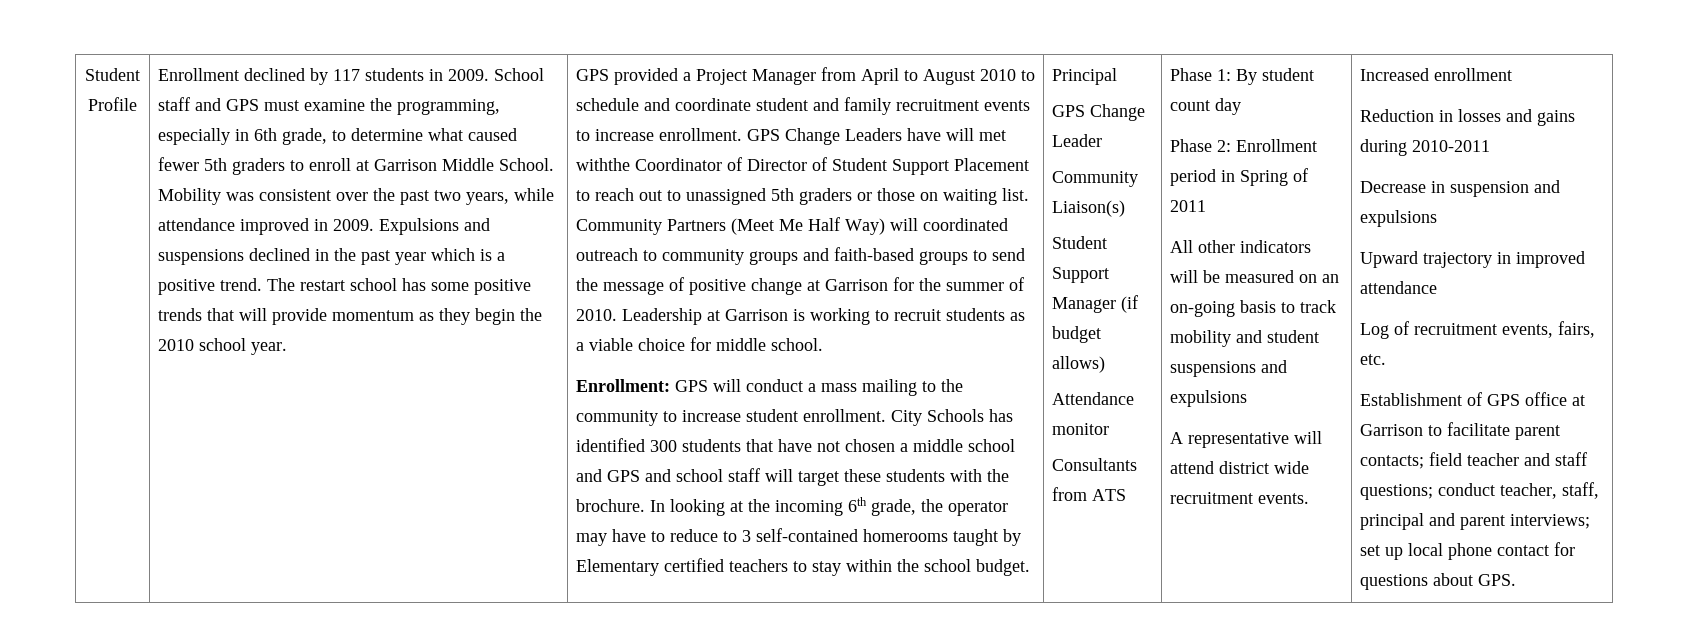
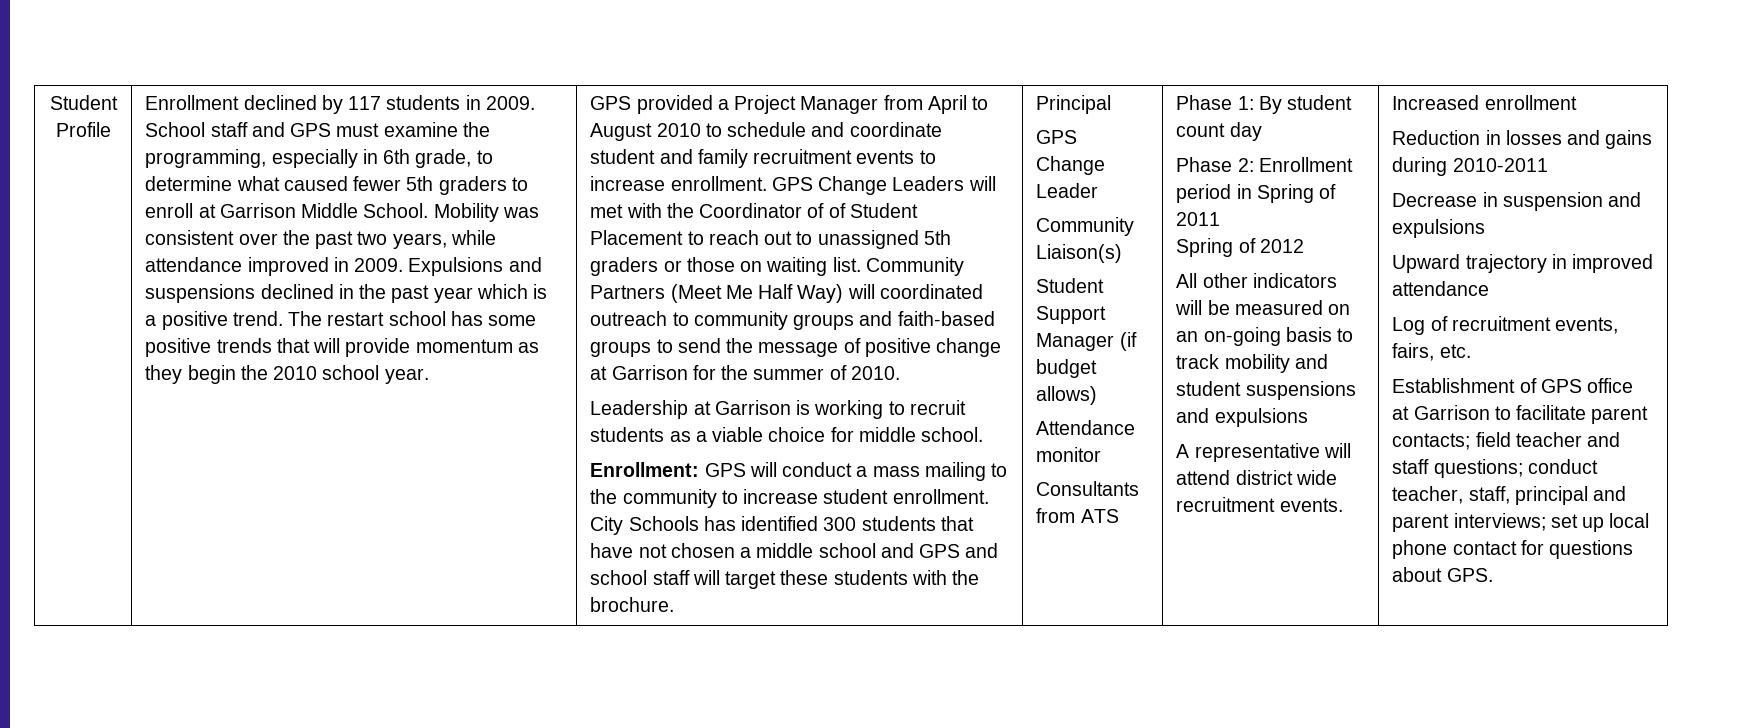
[906,128,941,141] have -> (965, 183) none
[575,158,630,171] withthe -> [626,203,694,218] with the
[746,159,807,171] Director -> (825, 210) none
[891,159,949,175] Support -> (918, 210) none
(617, 315) none -> (900, 373) //
[649,497,1008,516] [575,528,1021,546] [575,558,1030,576] In looking at the incoming 6th grade, the operator may have to reduce to 3 self-contained homerooms taught by Elementary certified teachers to stay within the school budget. -> (675, 604) none
(1206, 206) none -> [1176,238,1304,257] // Spring of 2012

